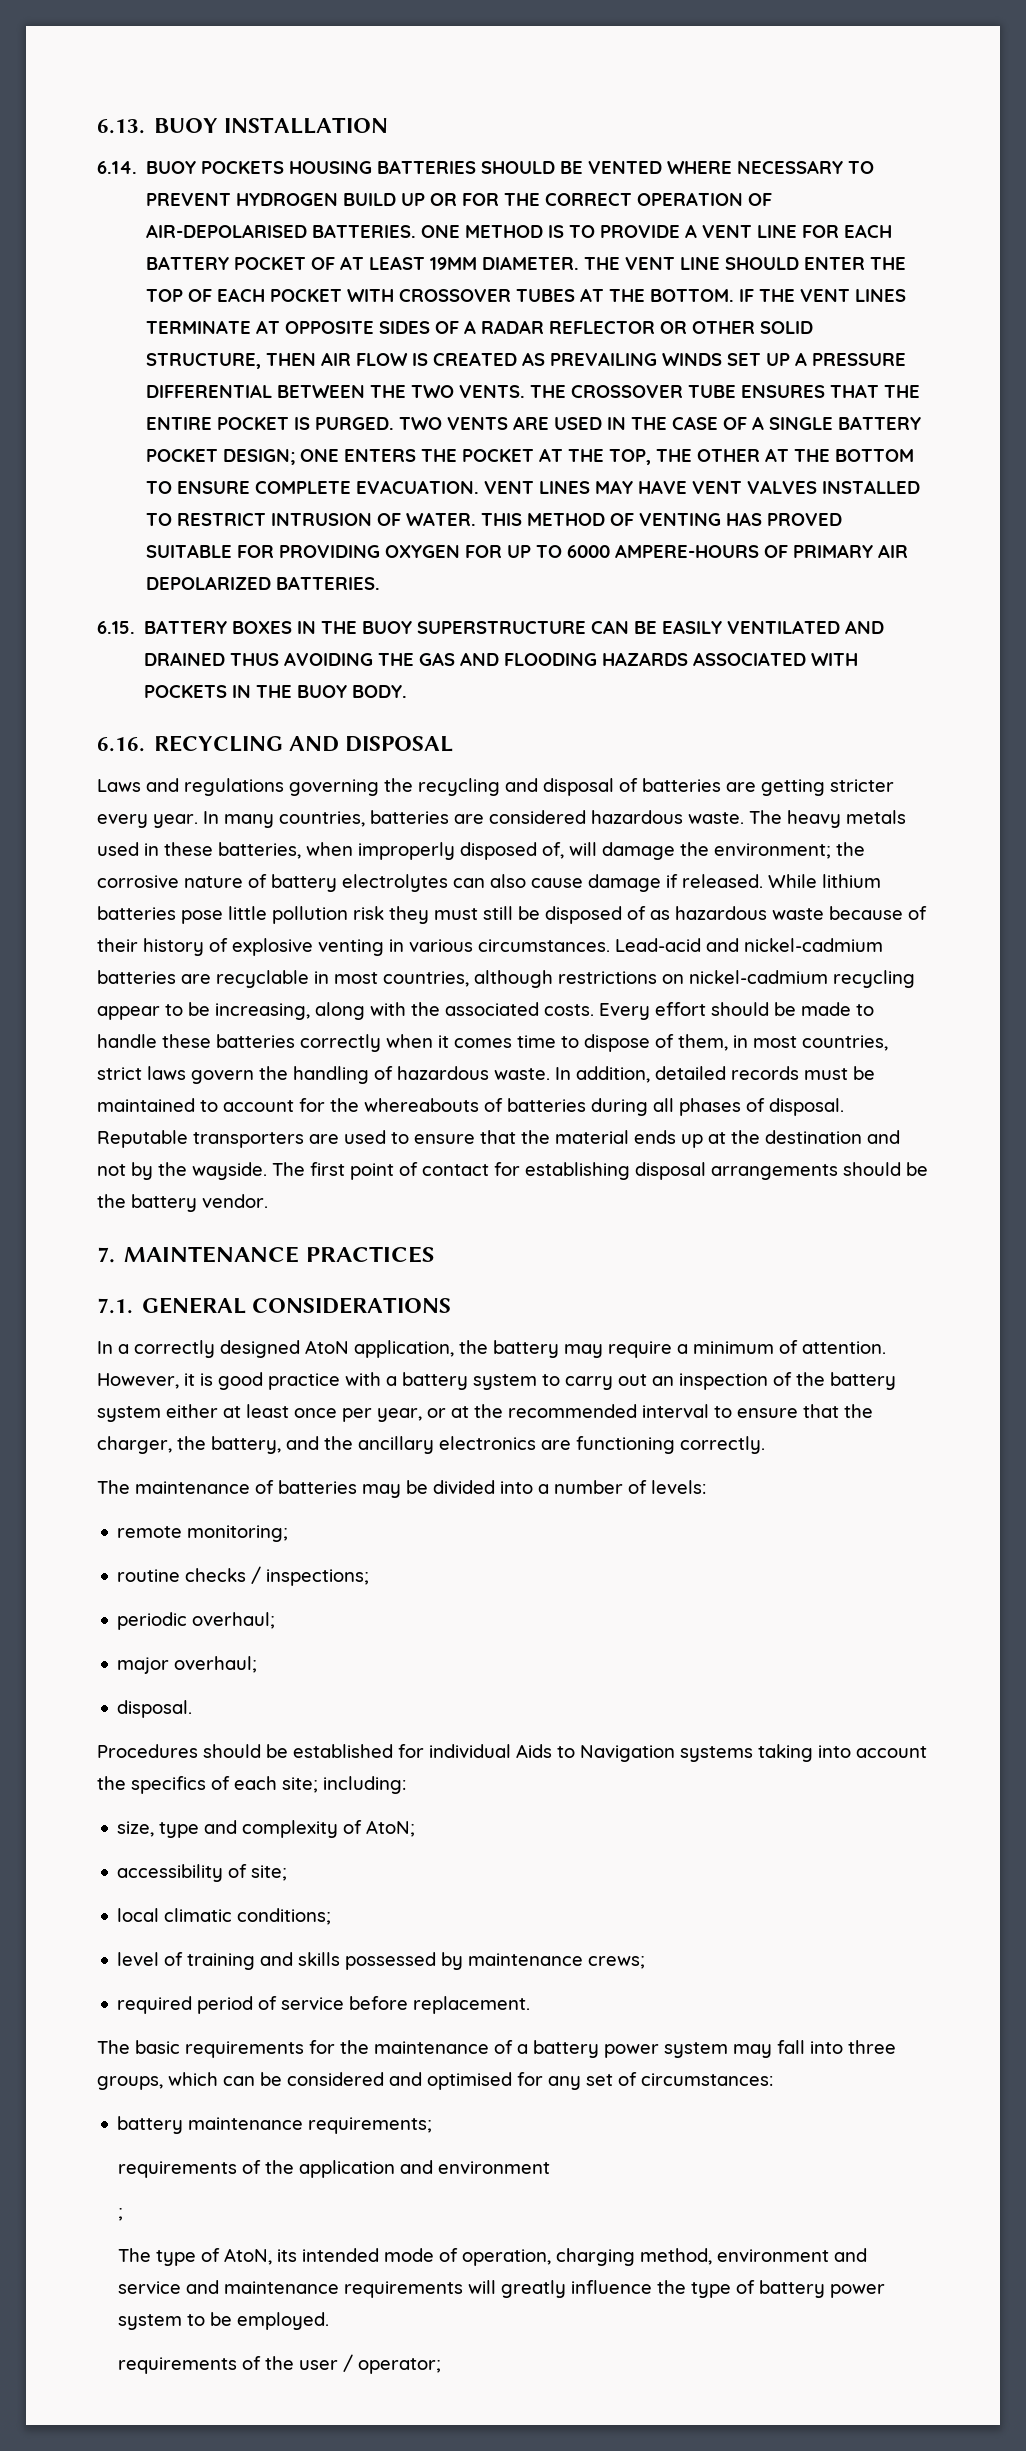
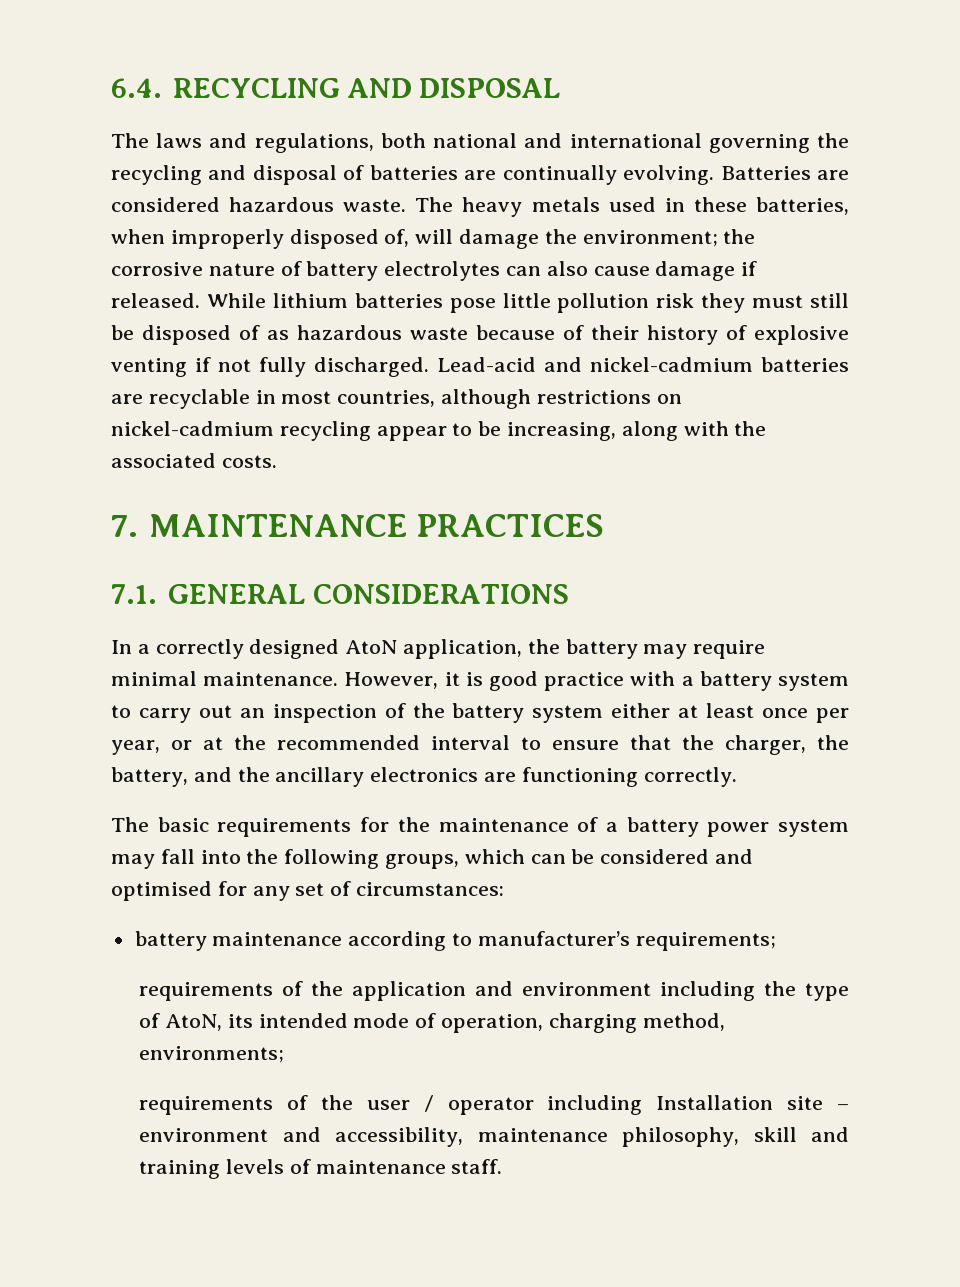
[97,117,389,134] [97,160,875,174] [146,192,773,206] [146,224,893,238] [146,256,907,270] [146,288,907,302] [146,320,814,334] [146,352,907,369] [146,384,921,398] [146,416,922,430] [146,448,915,465] [146,480,921,494] [146,512,843,526] [146,544,909,558] [146,576,381,590] [97,620,885,634] [144,652,859,666] [144,685,408,698] [97,735,454,752] [97,778,284,796] 6.13. BUOY INSTALLATION // 6.14. BUOY POCKETS HOUSING BATTERIES SHOULD BE VENTED WHERE NECESSARY TO PREVENT HYDROGEN BUILD UP OR FOR THE CORRECT OPERATION OF AIR-DEPOLARISED BATTERIES. ONE METHOD IS TO PROVIDE A VENT LINE FOR EACH BATTERY POCKET OF AT LEAST 19MM DIAMETER. THE VENT LINE SHOULD ENTER THE TOP OF EACH POCKET WITH CROSSOVER TUBES AT THE BOTTOM. IF THE VENT LINES TERMINATE AT OPPOSITE SIDES OF A RADAR REFLECTOR OR OTHER SOLID STRUCTURE, THEN AIR FLOW IS CREATED AS PREVAILING WINDS SET UP A PRESSURE DIFFERENTIAL BETWEEN THE TWO VENTS. THE CROSSOVER TUBE ENSURES THAT THE ENTIRE POCKET IS PURGED. TWO VENTS ARE USED IN THE CASE OF A SINGLE BATTERY POCKET DESIGN; ONE ENTERS THE POCKET AT THE TOP, THE OTHER AT THE BOTTOM TO ENSURE COMPLETE EVACUATION. VENT LINES MAY HAVE VENT VALVES INSTALLED TO RESTRICT INTRUSION OF WATER. THIS METHOD OF VENTING HAS PROVED SUITABLE FOR PROVIDING OXYGEN FOR UP TO 6000 AMPERE-HOURS OF PRIMARY AIR DEPOLARIZED BATTERIES. // 6.15. BATTERY BOXES IN THE BUOY SUPERSTRUCTURE CAN BE EASILY VENTILATED AND DRAINED THUS AVOIDING THE GAS AND FLOODING HAZARDS ASSOCIATED WITH POCKETS IN THE BUOY BODY. // 6.16. RECYCLING AND DISPOSAL // Laws and regulations -> [111,78,561,98] [111,133,702,153] 6.4. RECYCLING AND DISPOSAL // The laws and regulations, both national and international
[761,779,894,796] [97,810,449,828] getting stricter every year. In many countries, batteries -> [502,165,811,185] continually evolving. Batteries
[389,939,610,952] in various circumstances. -> [195,357,429,377] if not fully discharged.
[599,1002,874,1020] [97,1034,888,1052] [97,1066,875,1084] [97,1098,844,1116] [97,1130,900,1148] [97,1162,928,1180] [97,1194,268,1212] Every effort should be made to handle these batteries correctly when it comes time to dispose of them, in most countries, strict laws govern the handling of hazardous waste. In addition, detailed records must be maintained to account for the whereabouts of batteries during all phases of disposal. Reputable transporters are used to ensure that the material ends up at the destination and not by the wayside. The first point of contact for establishing disposal arrangements should be the battery vendor. -> (277, 461) none
[677,1340,886,1354] a minimum of attention. -> [111,671,339,686] minimal maintenance.
[97,1480,706,1498] [117,1525,289,1542] [117,1566,370,1586] [117,1612,276,1630] [117,1656,258,1674] [117,1700,193,1718] [97,1744,927,1762] [97,1776,406,1794] [117,1820,416,1838] [117,1864,288,1882] [117,1908,332,1925] [117,1952,646,1970] [117,1996,531,2014] // The maintenance of batteries may be divided into a number of levels: // remote monitoring; // routine checks / inspections; // periodic overhaul; // major overhaul; // disposal. // Procedures should be established for individual Aids to Navigation systems taking into account the specifics of each site; including: // size, type and complexity of AtoN; // accessibility of site; // local climatic conditions; // level of training and skills possessed by maintenance crews; // required period of service before replacement. -> (737, 777) none
[848,2040,896,2054] three -> [246,849,380,869] the following
(304, 2123) none -> [348,931,630,951] according to manufacturer’s
[117,2208,123,2221] [117,2248,151,2262] // ; // The -> [660,981,797,1001] including the
[716,2248,867,2262] [117,2280,885,2298] [117,2312,329,2330] environment and service and maintenance requirements will greatly influence the type of battery power system to be employed. -> [139,1046,285,1063] environments;
[357,2358,441,2374] operator; -> [447,1095,849,1115] [139,1127,849,1147] [139,1159,503,1179] operator including Installation site – environment and accessibility, maintenance philosophy, skill and training levels of maintenance staff.

